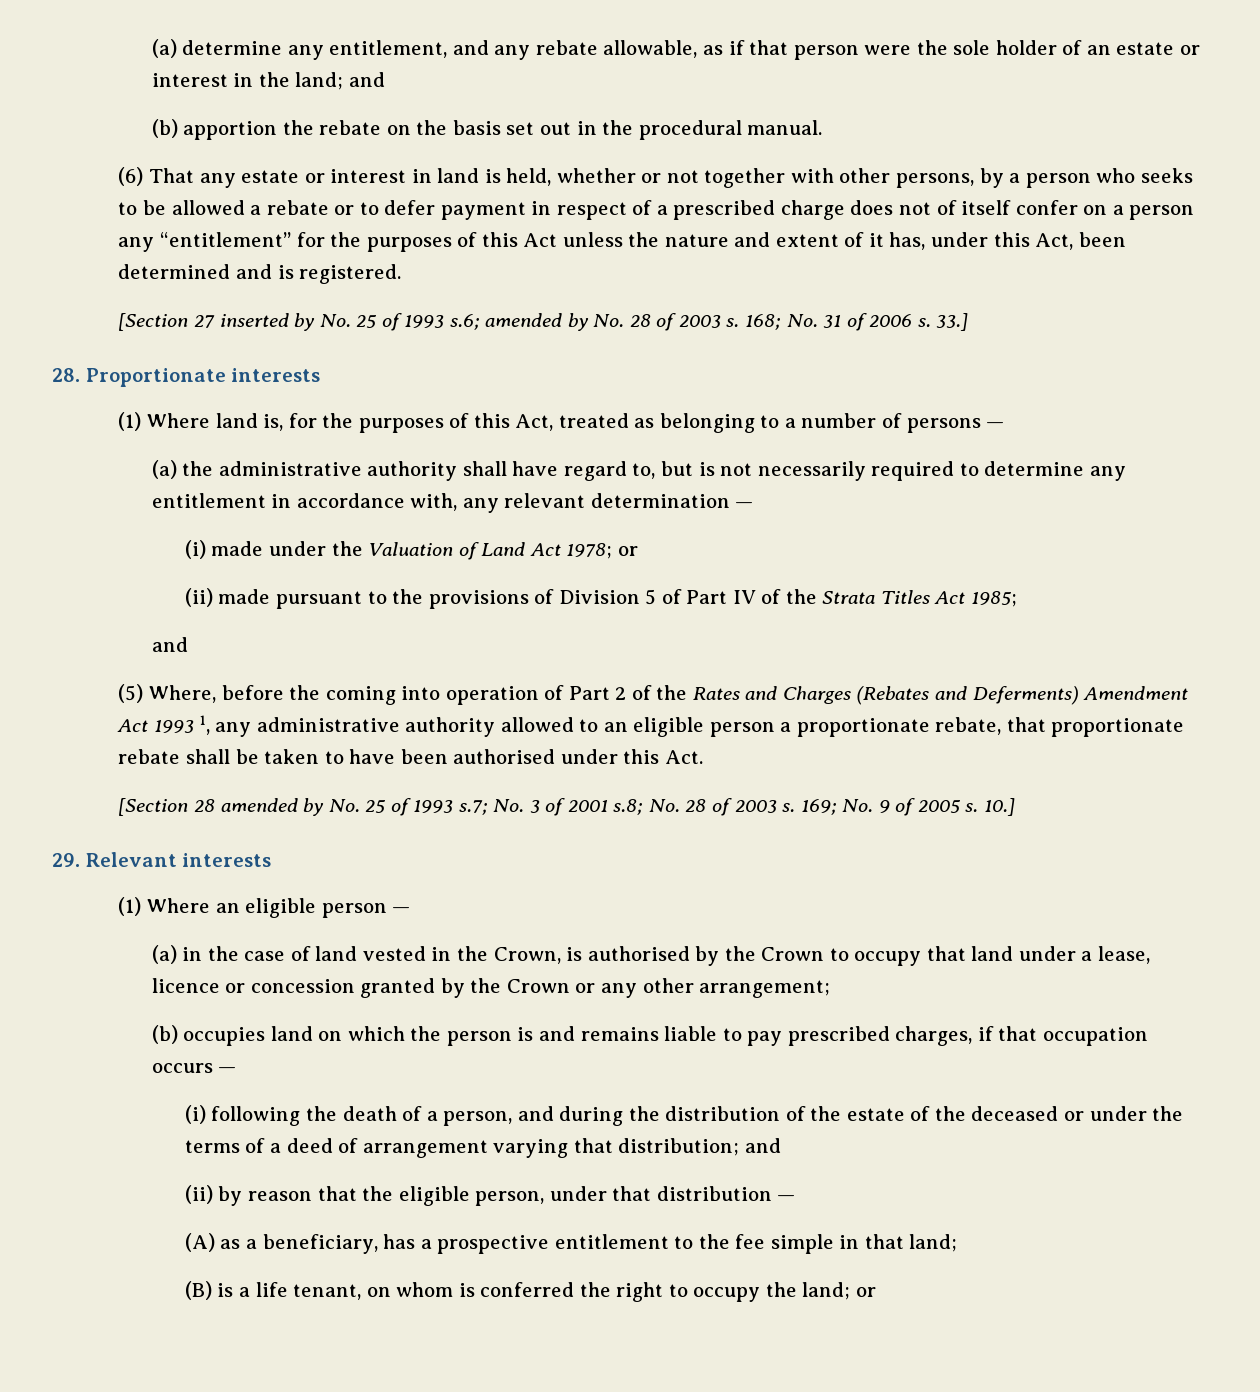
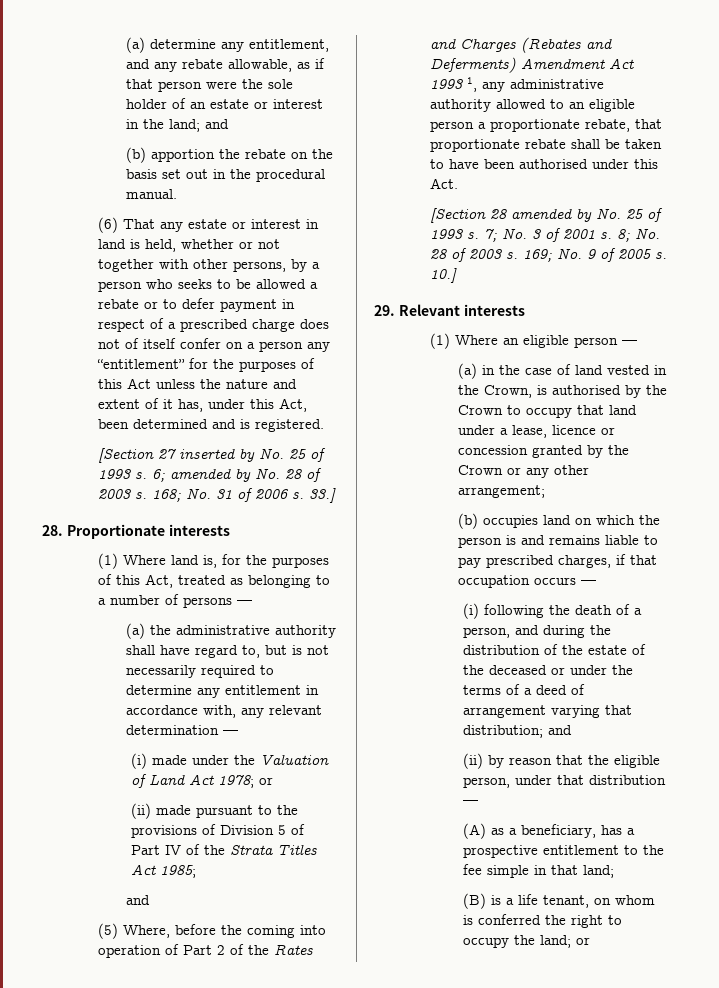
[449,314,480,330] s.6; -> [134,469,165,482] s. 6;
[458,800,488,815] s.7; -> [466,229,497,242] s. 7;
[613,799,644,815] s.8; -> [599,229,630,242] s. 8;

